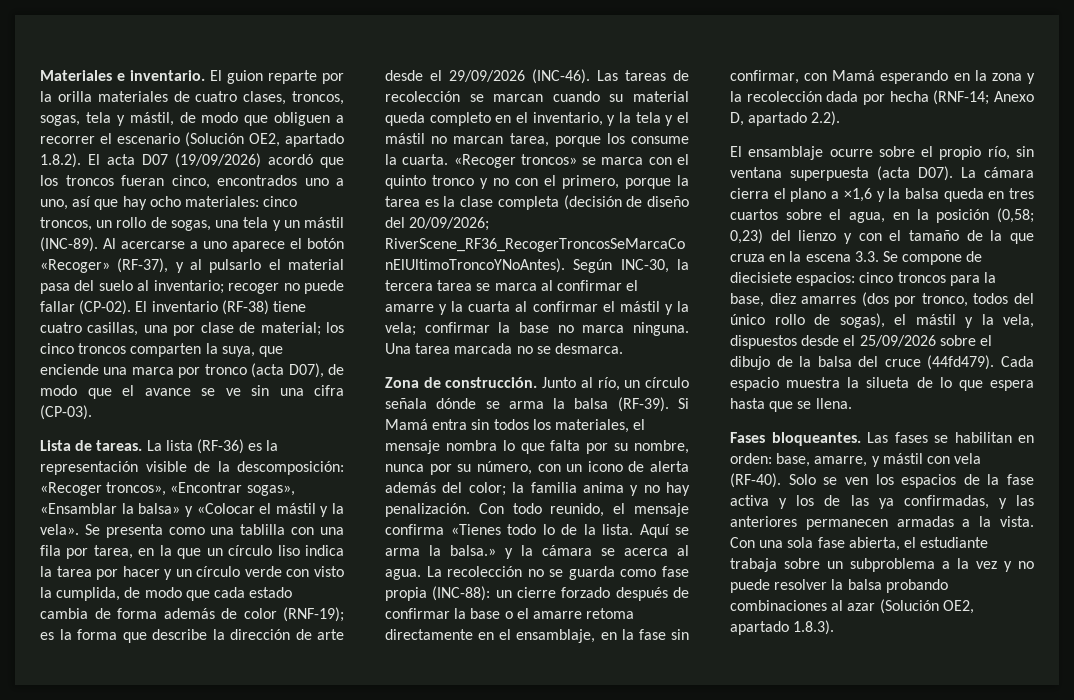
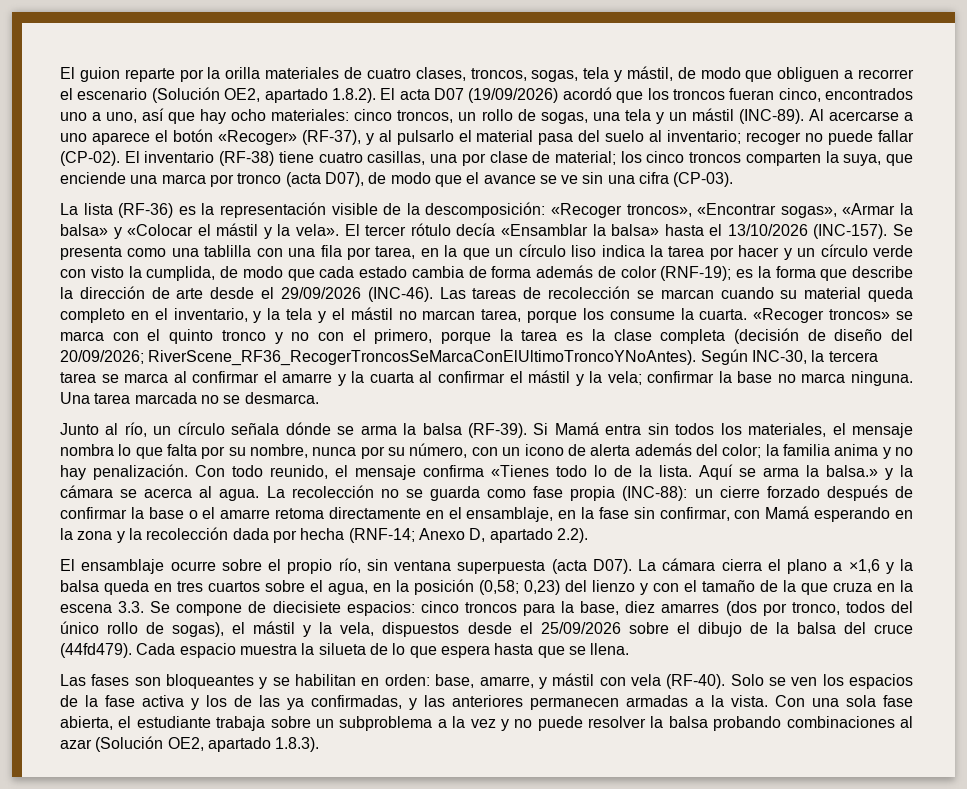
[40,70,205,81] Materiales e inventario. -> (60, 73) none
[40,440,143,451] Lista de tareas. -> (734, 179) none
[40,503,117,514] «Ensamblar -> [842,203,896,215] «Armar
(79, 529) none -> [344,223,888,239] El tercer rótulo decía «Ensamblar la balsa» hasta el 13/10/2026 (INC-157).
[385,377,538,388] Zona de construcción. -> (319, 398) none
[730,432,928,446] Fases bloqueantes. Las fases -> [60,674,268,689] Las fases son bloqueantes y

